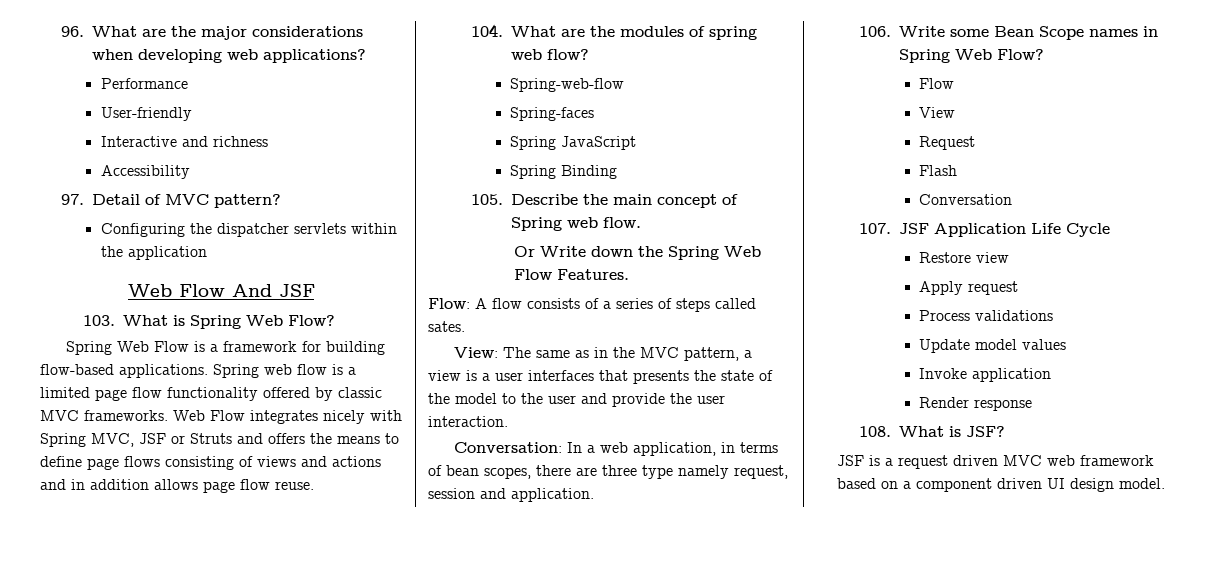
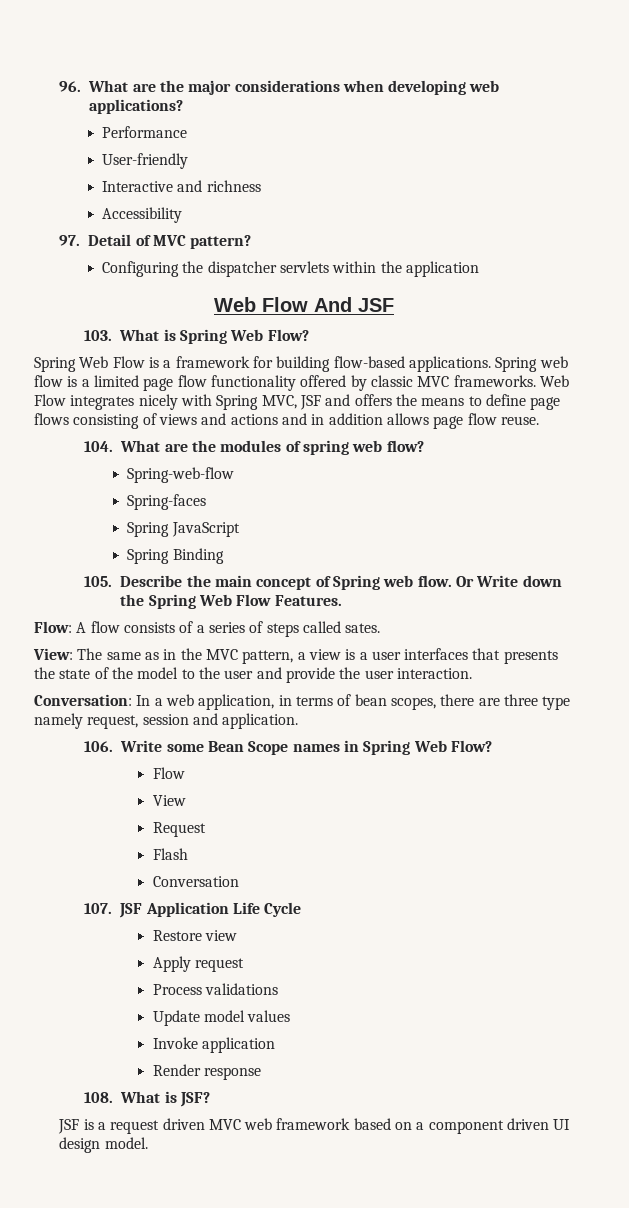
[171,433,232,444] or Struts -> (321, 402) none
(641, 222) // -> (452, 581) none

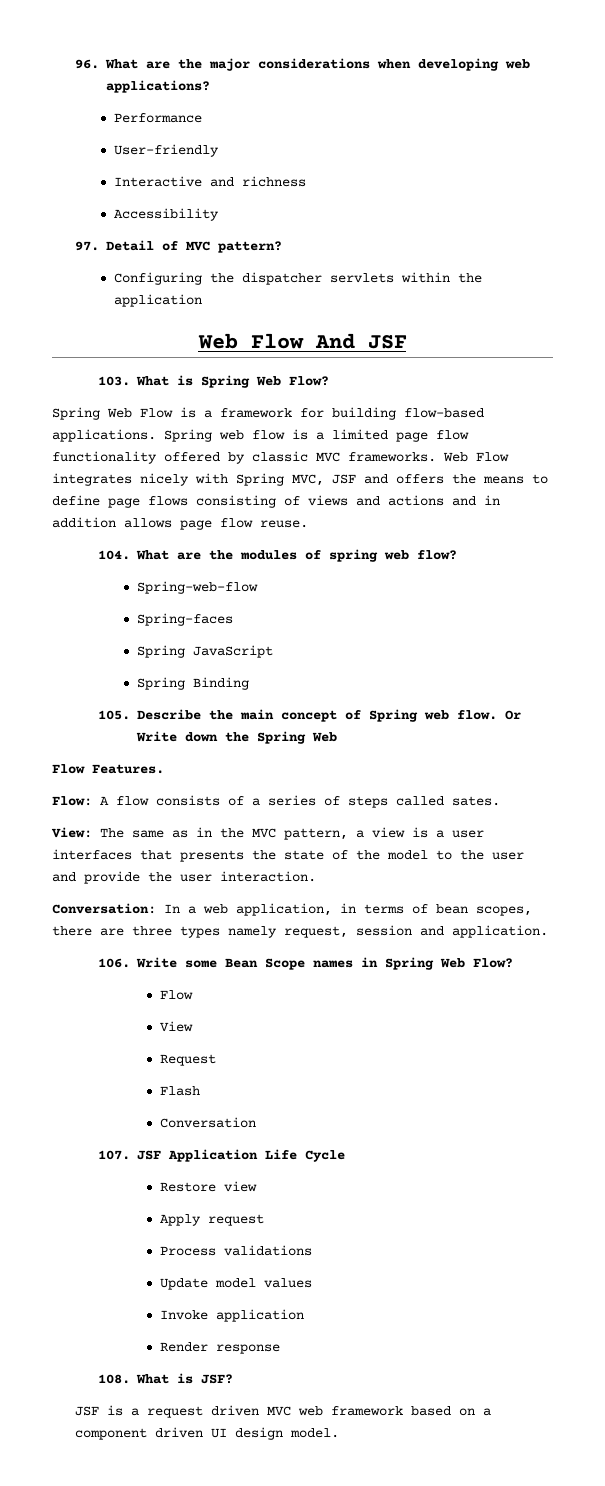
(233, 600) none -> (338, 737) //
[542,696,571,710] type -> [180,926,220,938] types

